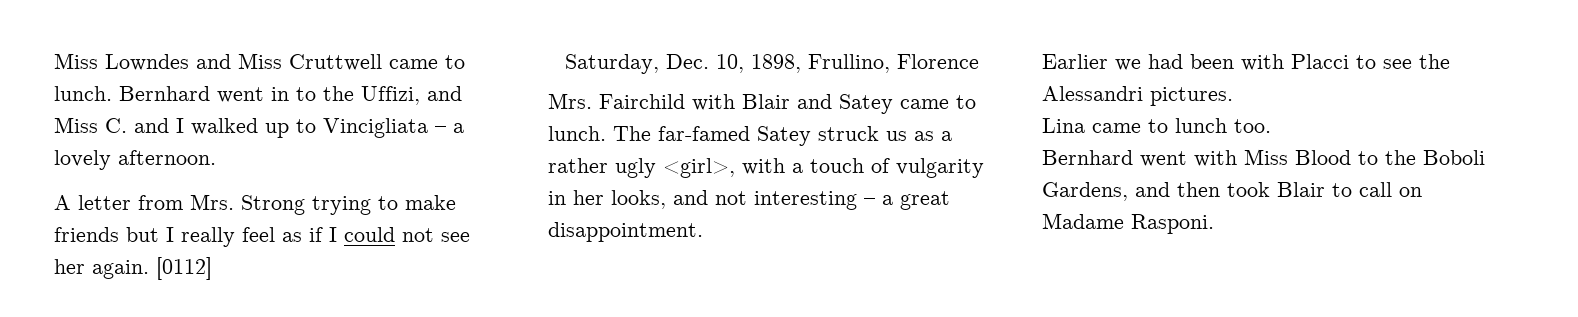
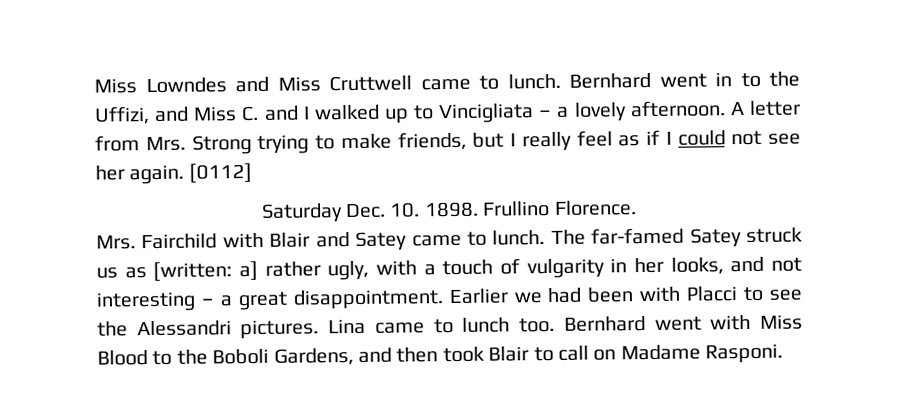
(216, 157) // -> (726, 109) none
[54,227,119,242] friends -> [397,131,467,151] friends,
[564,54,979,74] Saturday, Dec. 10, 1898, Frullino, Florence -> [260,200,637,223] Saturday Dec. 10. 1898. Frullino Florence.
[941,131,952,141] [548,158,735,178] a rather ugly <girl>, -> [153,260,370,281] [written: a] rather ugly,
(703, 232) // -> (444, 299) none
(1233, 96) // -> (320, 329) none
(1271, 126) // -> (556, 325) none

